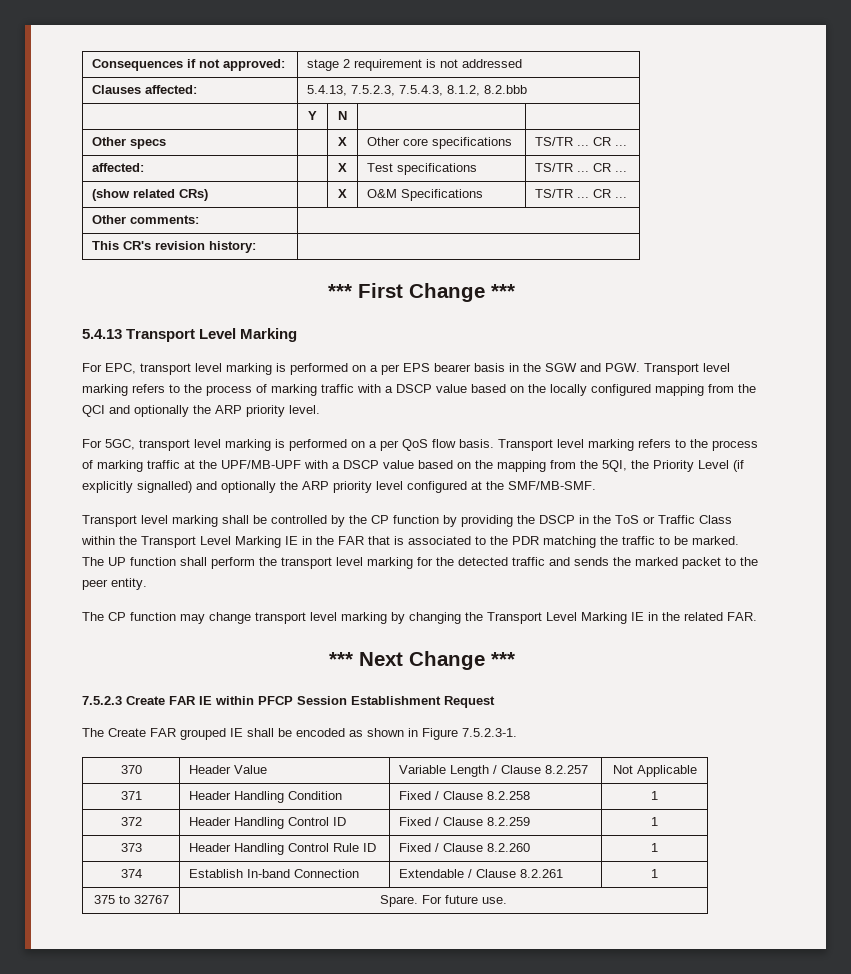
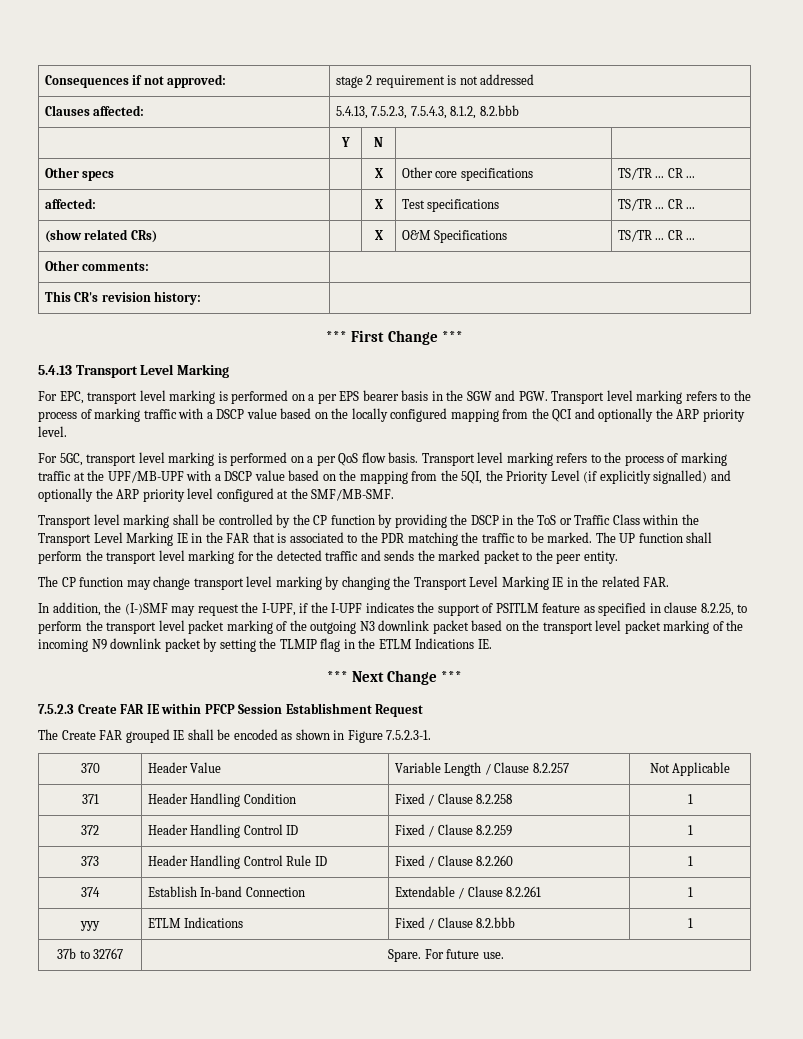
(757, 616) none -> [38,602,748,616] [38,620,744,634] [38,638,492,652] // In addition, the (I-)SMF may request the I-UPF, if the I-UPF indicates the support of PSITLM feature as specified in clause 8.2.25, to perform the transport level packet marking of the outgoing N3 downlink packet based on the transport level packet marking of the incoming N9 downlink packet by setting the TLMIP flag in the ETLM Indications IE.
[93,895,115,904] 375 -> [80,921,100,931] [147,917,244,928] [394,917,516,930] [687,918,693,928] [56,948,76,959] yyy | ETLM Indications | Fixed / Clause 8.2.bbb | 1 // 37b

